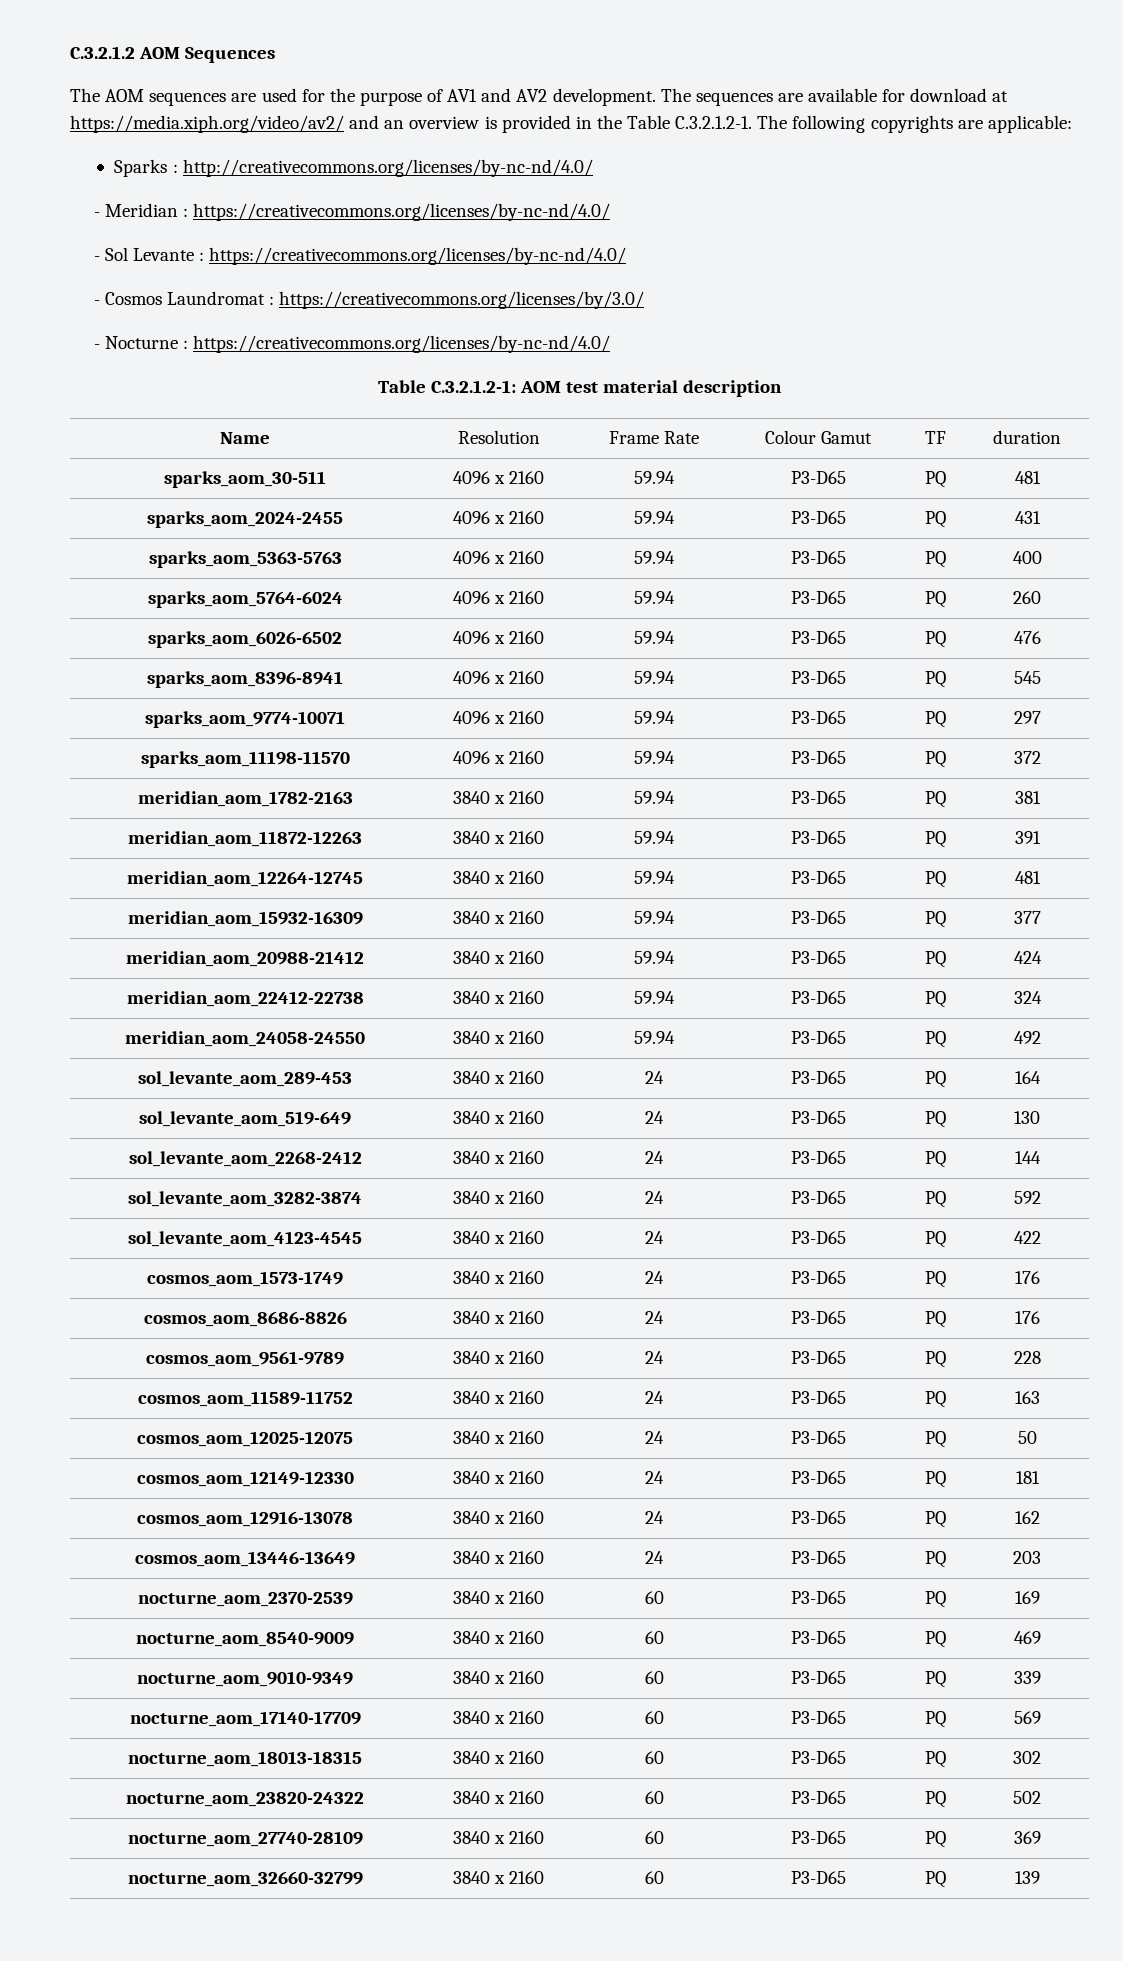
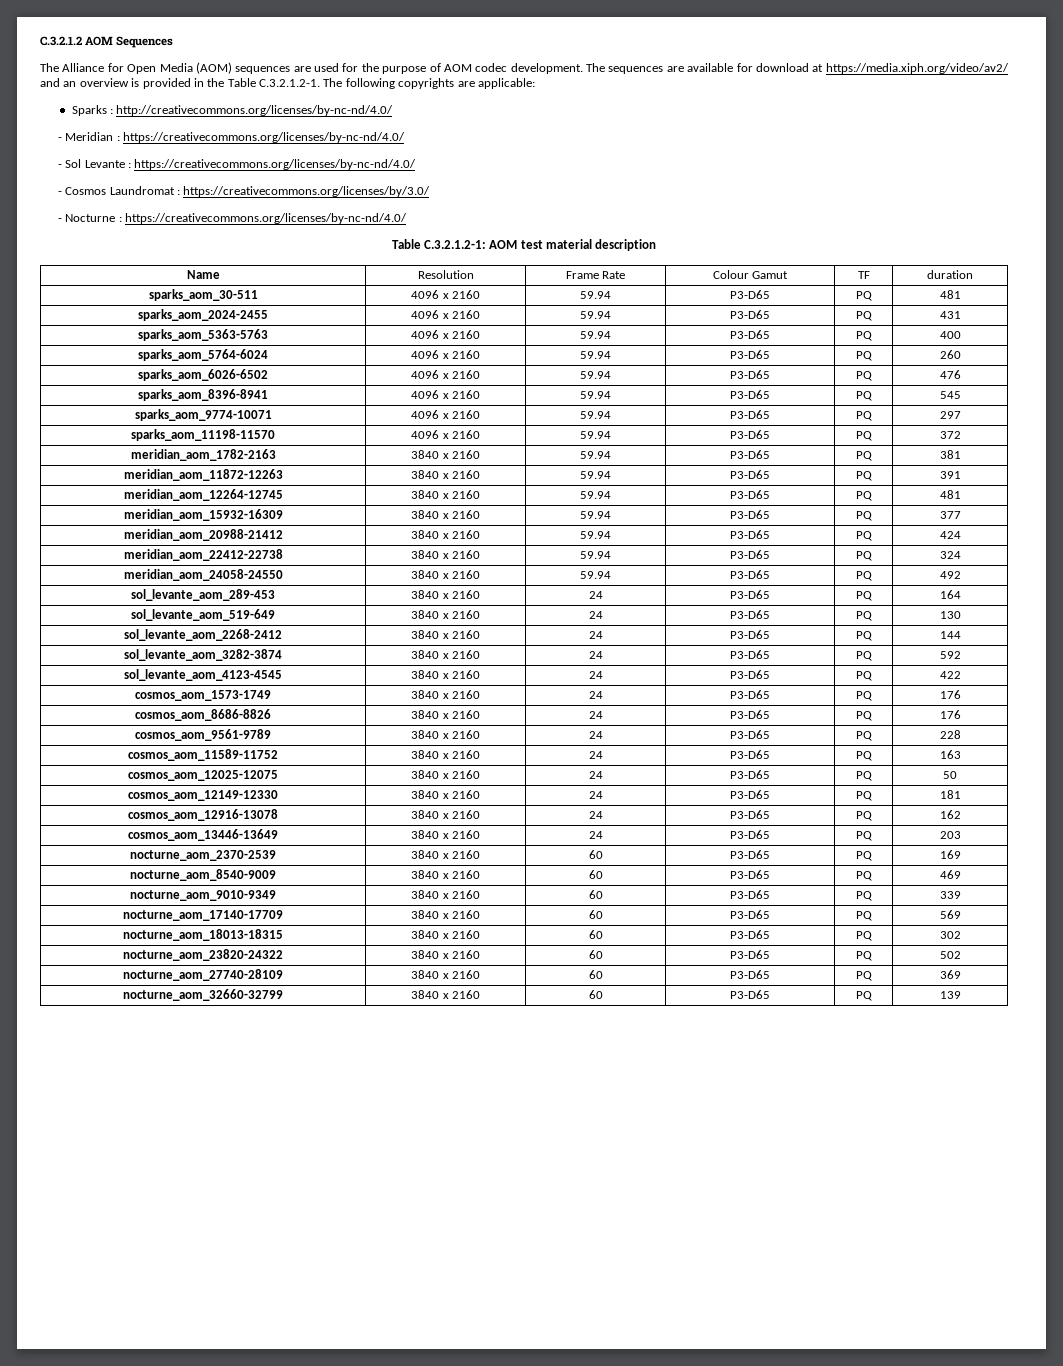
[105,89,145,102] AOM -> [62,62,232,74] Alliance for Open Media (AOM)
[447,88,548,102] AV1 and AV2 -> [443,63,508,72] AOM codec

